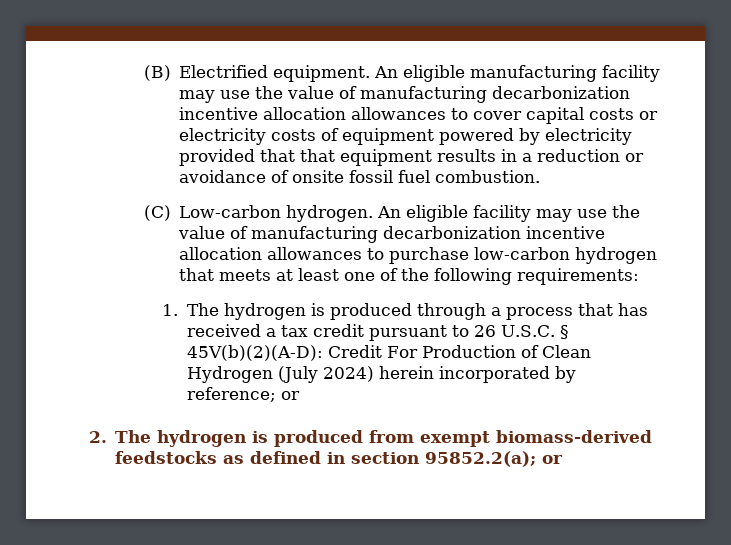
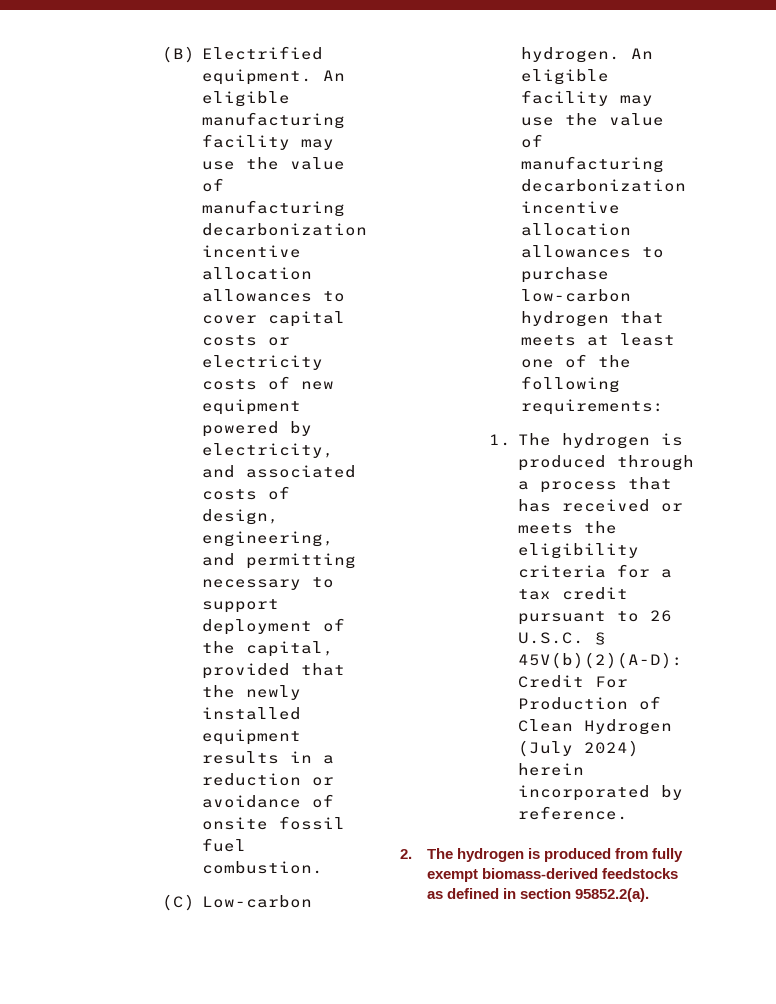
(340, 134) none -> [301,381,335,390] new
[545,128,633,145] [179,149,336,166] electricity provided that that -> [202,443,335,458] [202,465,357,478] [202,486,291,500] [202,509,280,525] [202,531,335,547] [202,553,357,569] [202,577,335,590] [202,599,280,613] [202,618,346,635] [202,641,335,657] [202,663,346,679] [202,685,302,700] [202,707,302,720] electricity, and associated costs of design, engineering, and permitting necessary to support deployment of the capital, provided that the newly installed
(261, 330) none -> [661,503,683,512] [518,521,617,534] [518,543,639,559] [518,564,650,578] or meets the eligibility criteria for
[186,387,300,402] reference; or -> [518,806,628,820] reference.
(415, 436) none -> [652,848,684,862] fully
[425,451,564,467] 95852.2(a); or -> [575,888,650,902] 95852.2(a).

